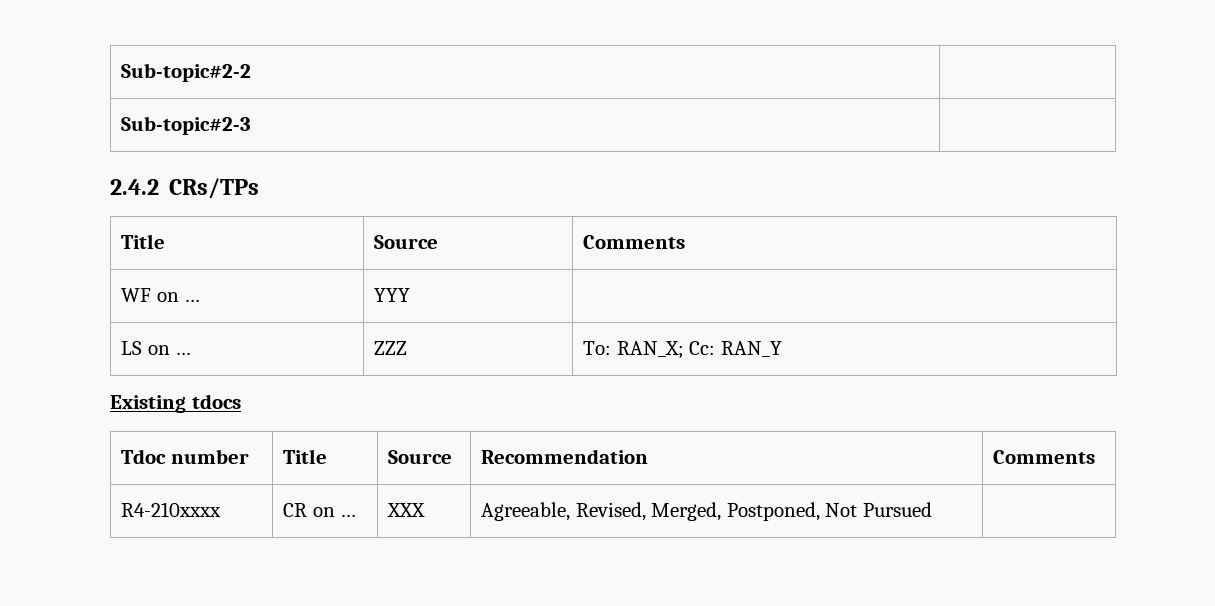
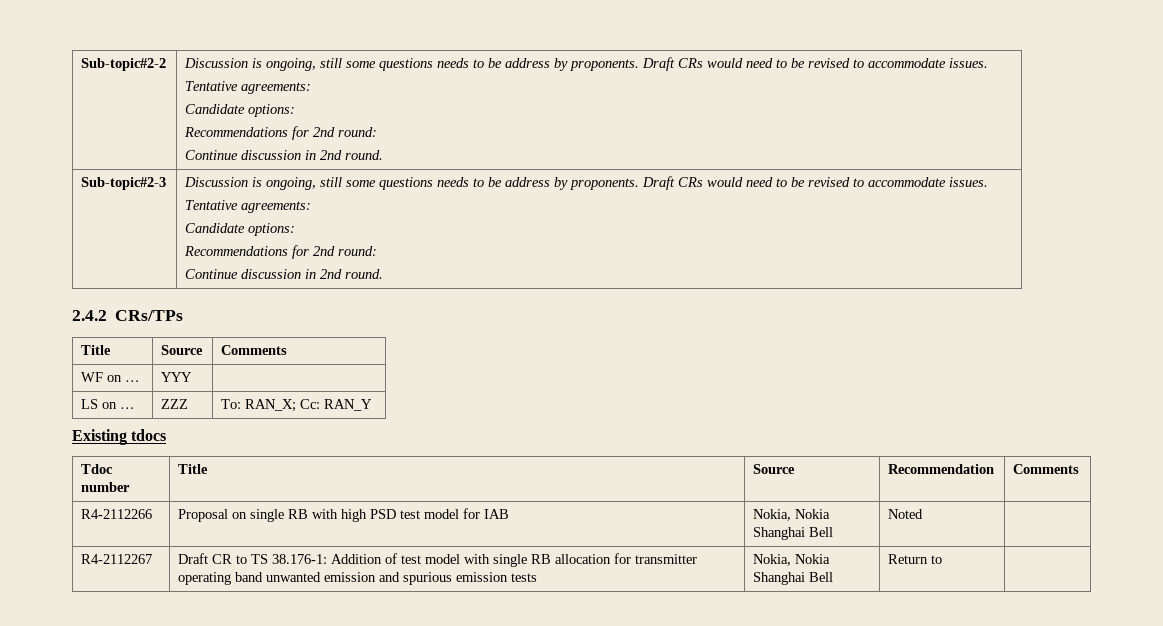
[121,116,252,135] // Sub-topic#2-3 | -> [184,57,989,71] [185,81,312,94] [185,104,296,117] [184,126,378,140] [185,150,384,160] [81,177,167,190] [184,176,989,190] [185,200,312,213] [185,223,296,236] [184,245,378,259] [185,269,384,279] Discussion is ongoing, still some questions needs to be address by proponents. Draft CRs would need to be revised to accommodate issues. // Tentative agreements: // Candidate options: // Recommendations for 2nd round: // Continue discussion in 2nd round. // Sub-topic#2-3 | Discussion is ongoing, still some questions needs to be address by proponents. Draft CRs would need to be revised to accommodate issues. // Tentative agreements: // Candidate options: // Recommendations for 2nd round: // Continue discussion in 2nd round.
[121,502,222,517] [283,503,357,517] [387,503,426,517] [481,502,932,521] R4-210xxxx | CR on … | XXX | Agreeable, Revised, Merged, Postponed, Not Pursued -> [81,509,153,519] [178,508,510,522] [753,509,831,521] [753,527,834,540] [888,509,924,519] [81,554,153,564] [178,553,698,567] [178,572,538,585] [753,554,831,566] [753,572,834,585] [888,554,943,564] R4-2112266 | Proposal on single RB with high PSD test model for IAB | Nokia, Nokia Shanghai Bell | Noted | // R4-2112267 | Draft CR to TS 38.176-1: Addition of test model with single RB allocation for transmitter operating band unwanted emission and spurious emission tests | Nokia, Nokia Shanghai Bell | Return to

